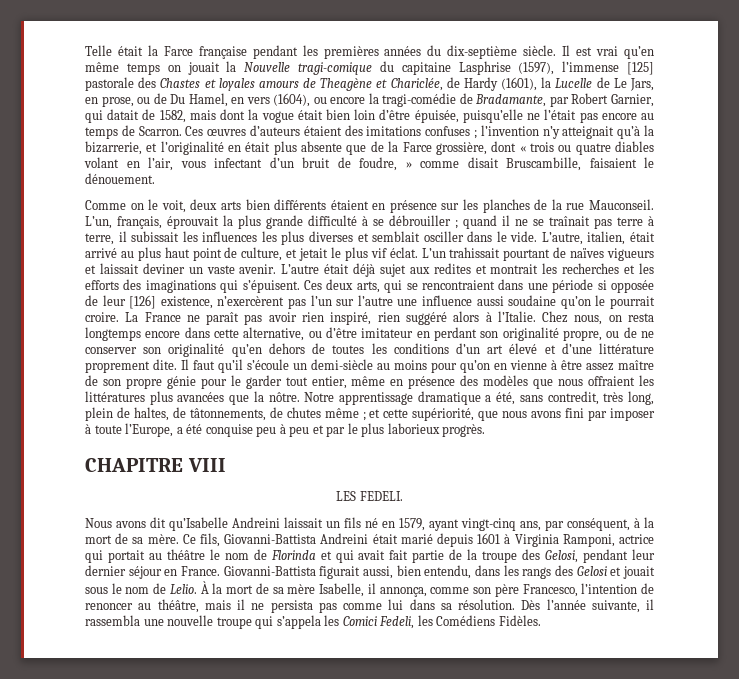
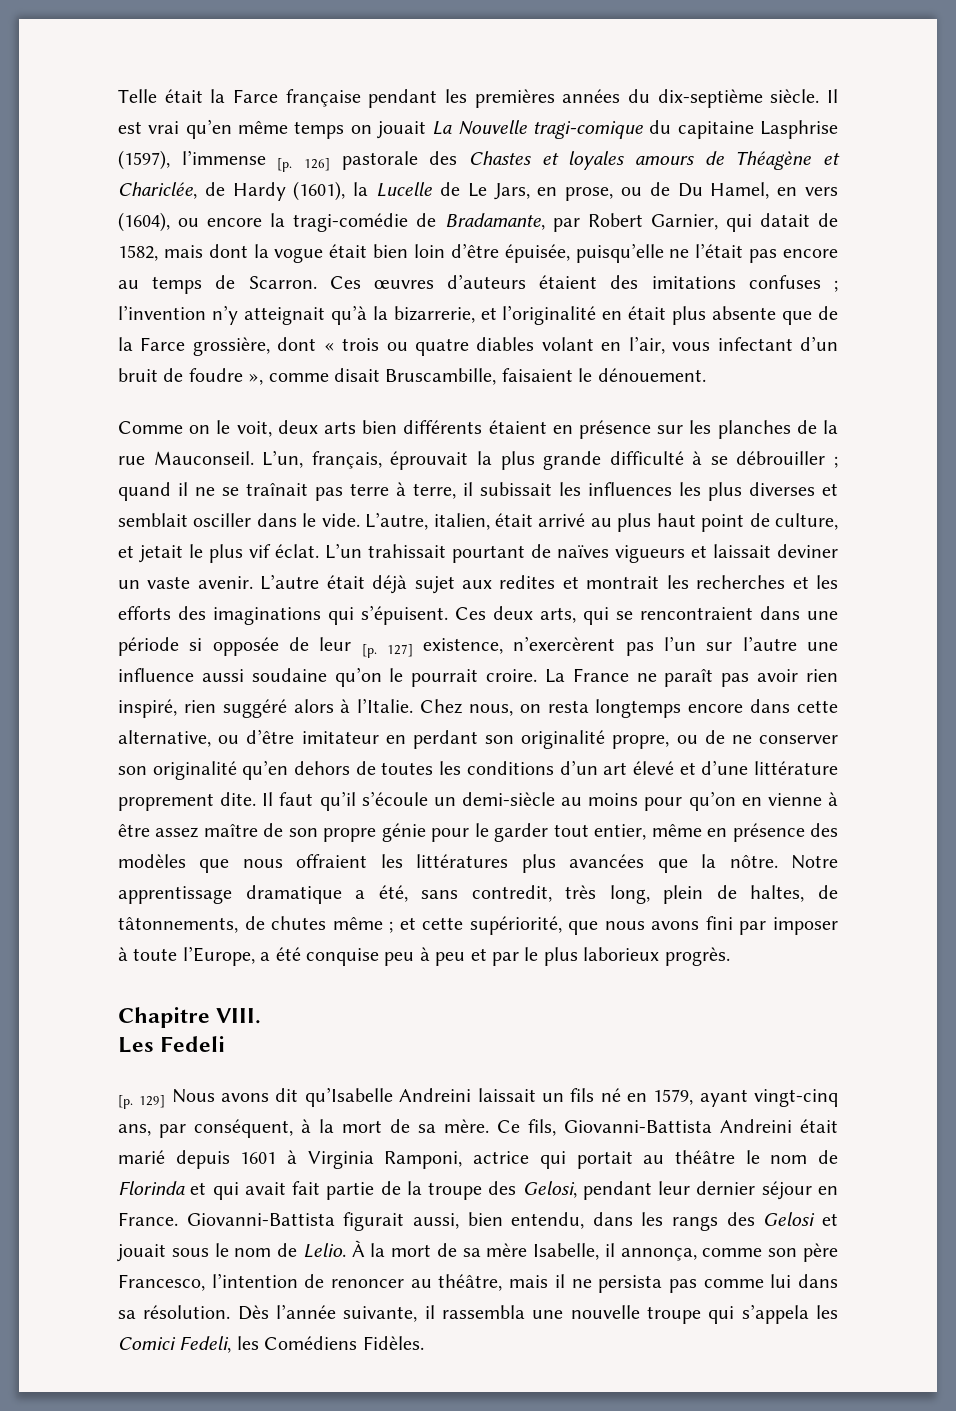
[226,61,237,72] la -> [432,121,453,135] La
[626,62,654,75] [125] -> [277,158,331,172] [p. 126]
[320,78,373,91] Theagène -> [735,151,812,170] Théagène
[359,157,412,171] foudre, » -> [188,368,264,385] foudre »,
[129,295,157,309] [126] -> [361,644,413,658] [p. 127]
[85,458,226,472] [336,491,403,501] CHAPITRE VIII // LES FEDELI. // -> [118,1007,262,1028] [118,1036,226,1053] [118,1095,166,1109] Chapitre VIII. // Les Fedeli // [p. 129]

